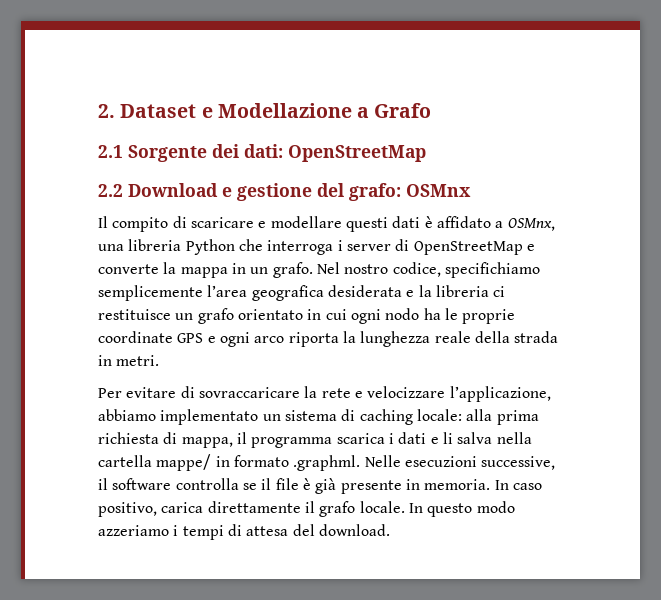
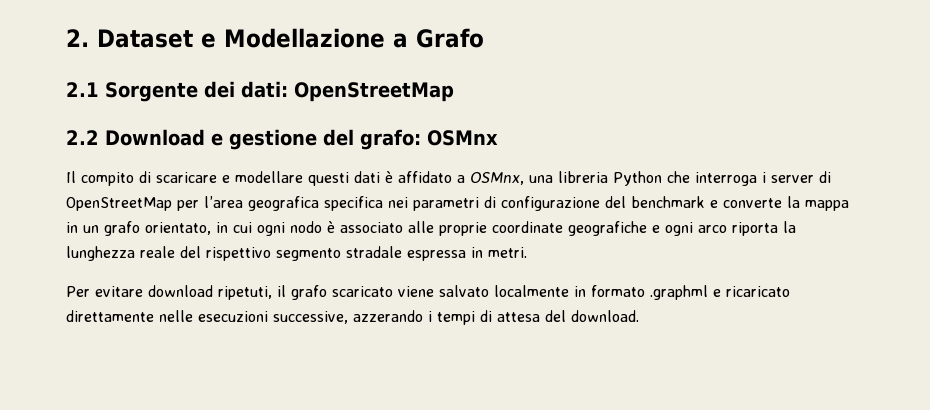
(523, 248) none -> [177,196,705,211] per l’area geografica specifica nei parametri di configurazione del benchmark
[272,262,540,278] [98,285,506,301] [98,308,303,324] grafo. Nel nostro codice, specifichiamo semplicemente l’area geografica desiderata e la libreria ci restituisce un grafo orientato -> [104,221,211,236] grafo orientato,
[423,308,458,320] ha le -> [327,221,434,233] è associato alle
[177,333,204,343] GPS -> [568,221,647,236] geografiche
[474,331,559,343] della strada -> [180,246,466,261] del rispettivo segmento stradale espressa
[180,386,551,402] [98,409,539,425] [98,432,532,448] [98,454,556,471] [98,478,542,494] [98,501,515,517] [98,525,169,536] di sovraccaricare la rete e velocizzare l’applicazione, abbiamo implementato un sistema di caching locale: alla prima richiesta di mappa, il programma scarica i dati e li salva nella cartella mappe/ in formato .graphml. Nelle esecuzioni successive, il software controlla se il file è già presente in memoria. In caso positivo, carica direttamente il grafo locale. In questo modo azzeriamo -> [148,285,790,300] [66,310,423,324] download ripetuti, il grafo scaricato viene salvato localmente in formato .graphml e ricaricato direttamente nelle esecuzioni successive, azzerando

